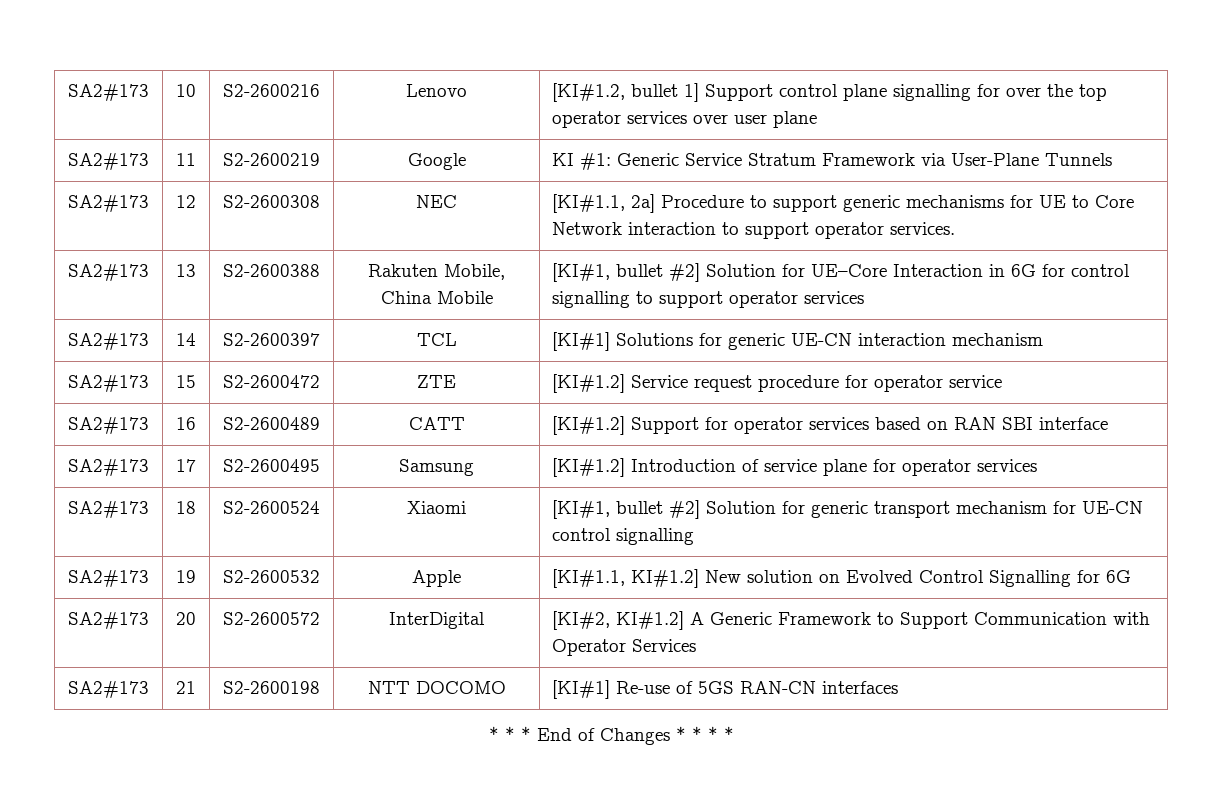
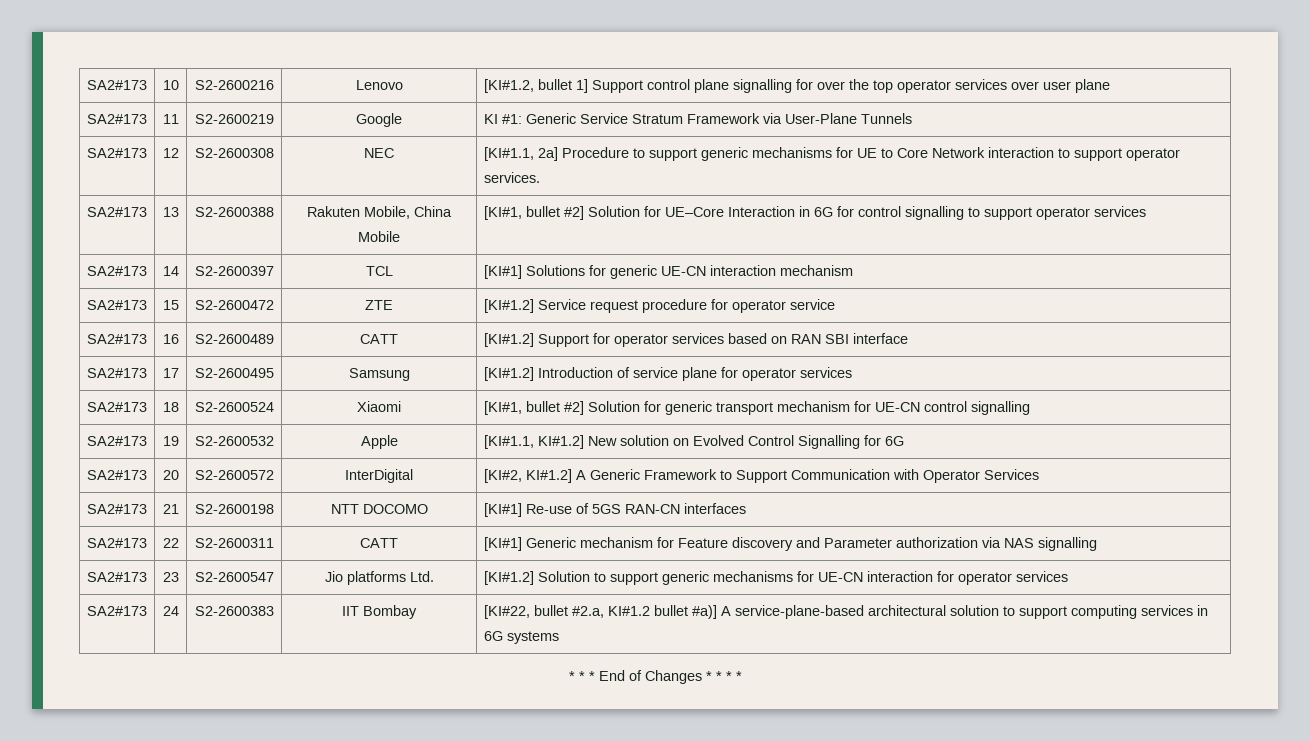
(899, 687) none -> [87,538,147,548] [162,538,179,548] [194,538,274,548] [360,538,398,548] [483,537,1097,551] [87,572,147,582] [162,572,179,582] [194,572,274,582] [324,571,434,585] [483,571,1068,585] [87,606,147,616] [162,606,179,616] [194,606,274,616] [342,605,417,619] [483,605,1208,619] [483,631,559,644] // SA2#173 | 22 | S2-2600311 | CATT | [KI#1] Generic mechanism for Feature discovery and Parameter authorization via NAS signalling // SA2#173 | 23 | S2-2600547 | Jio platforms Ltd. | [KI#1.2] Solution to support generic mechanisms for UE-CN interaction for operator services // SA2#173 | 24 | S2-2600383 | IIT Bombay | [KI#22, bullet #2.a, KI#1.2 bullet #a)] A service-plane-based architectural solution to support computing services in 6G systems

